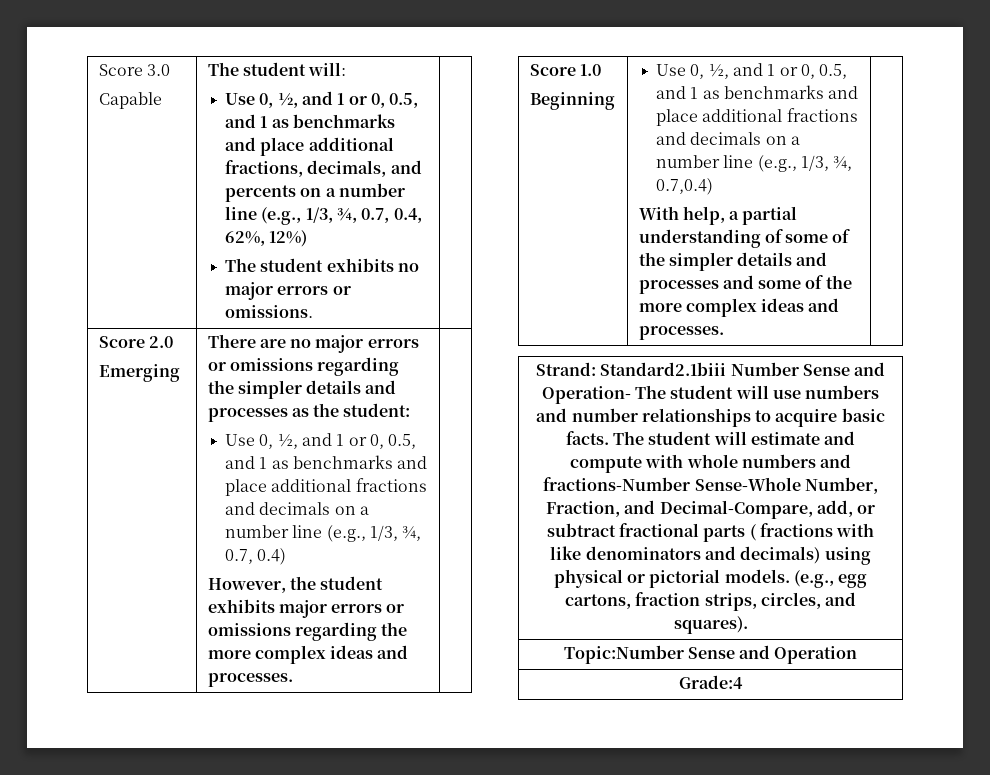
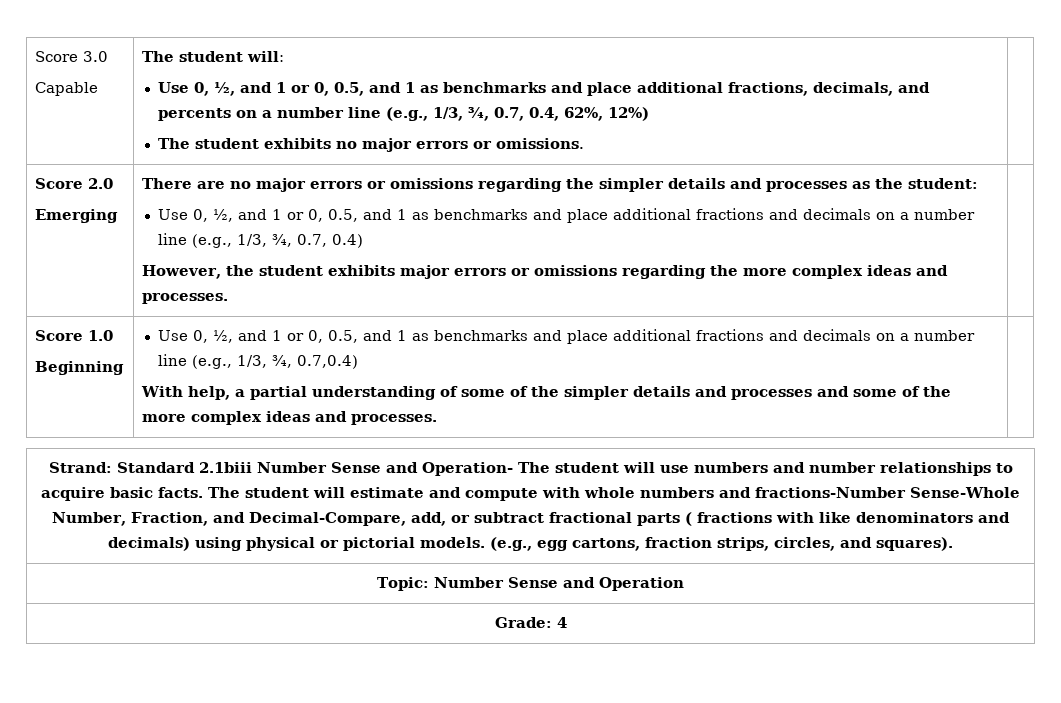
[600,362,727,376] Standard2.1biii -> [116,462,252,473] Standard 2.1biii
[563,645,684,664] Topic:Number -> [377,577,504,591] Topic: Number
[679,675,743,689] Grade:4 -> [494,617,567,628] Grade: 4

